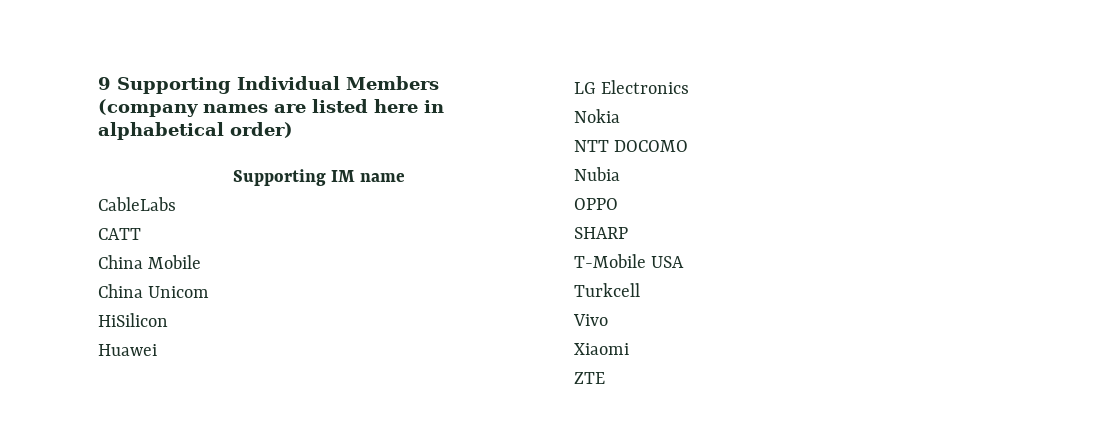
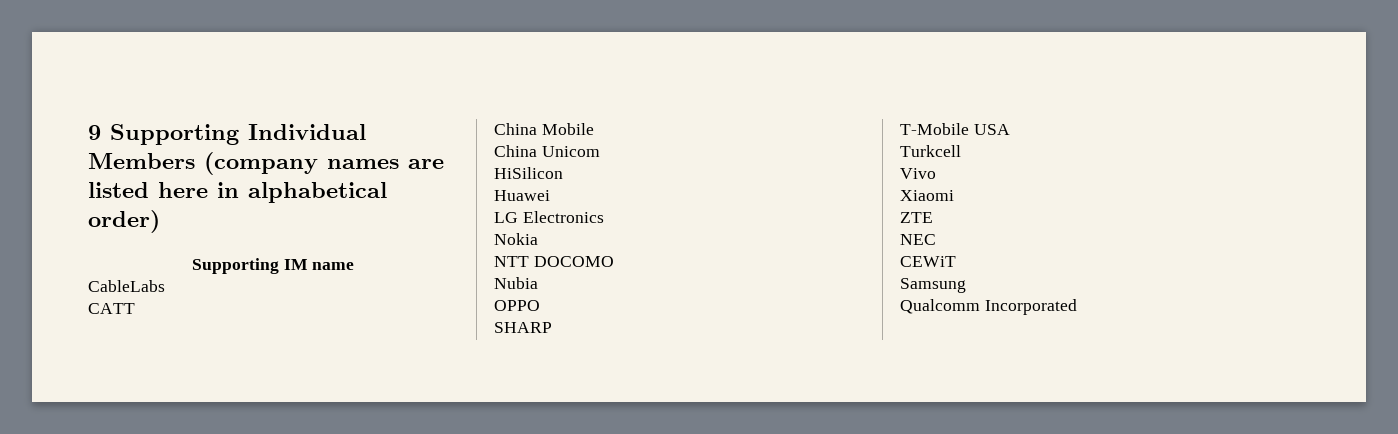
(605, 378) none -> [900,234,936,245] [900,256,956,267] [900,278,966,293] [900,299,1077,315] // NEC // CEWiT // Samsung // Qualcomm Incorporated

